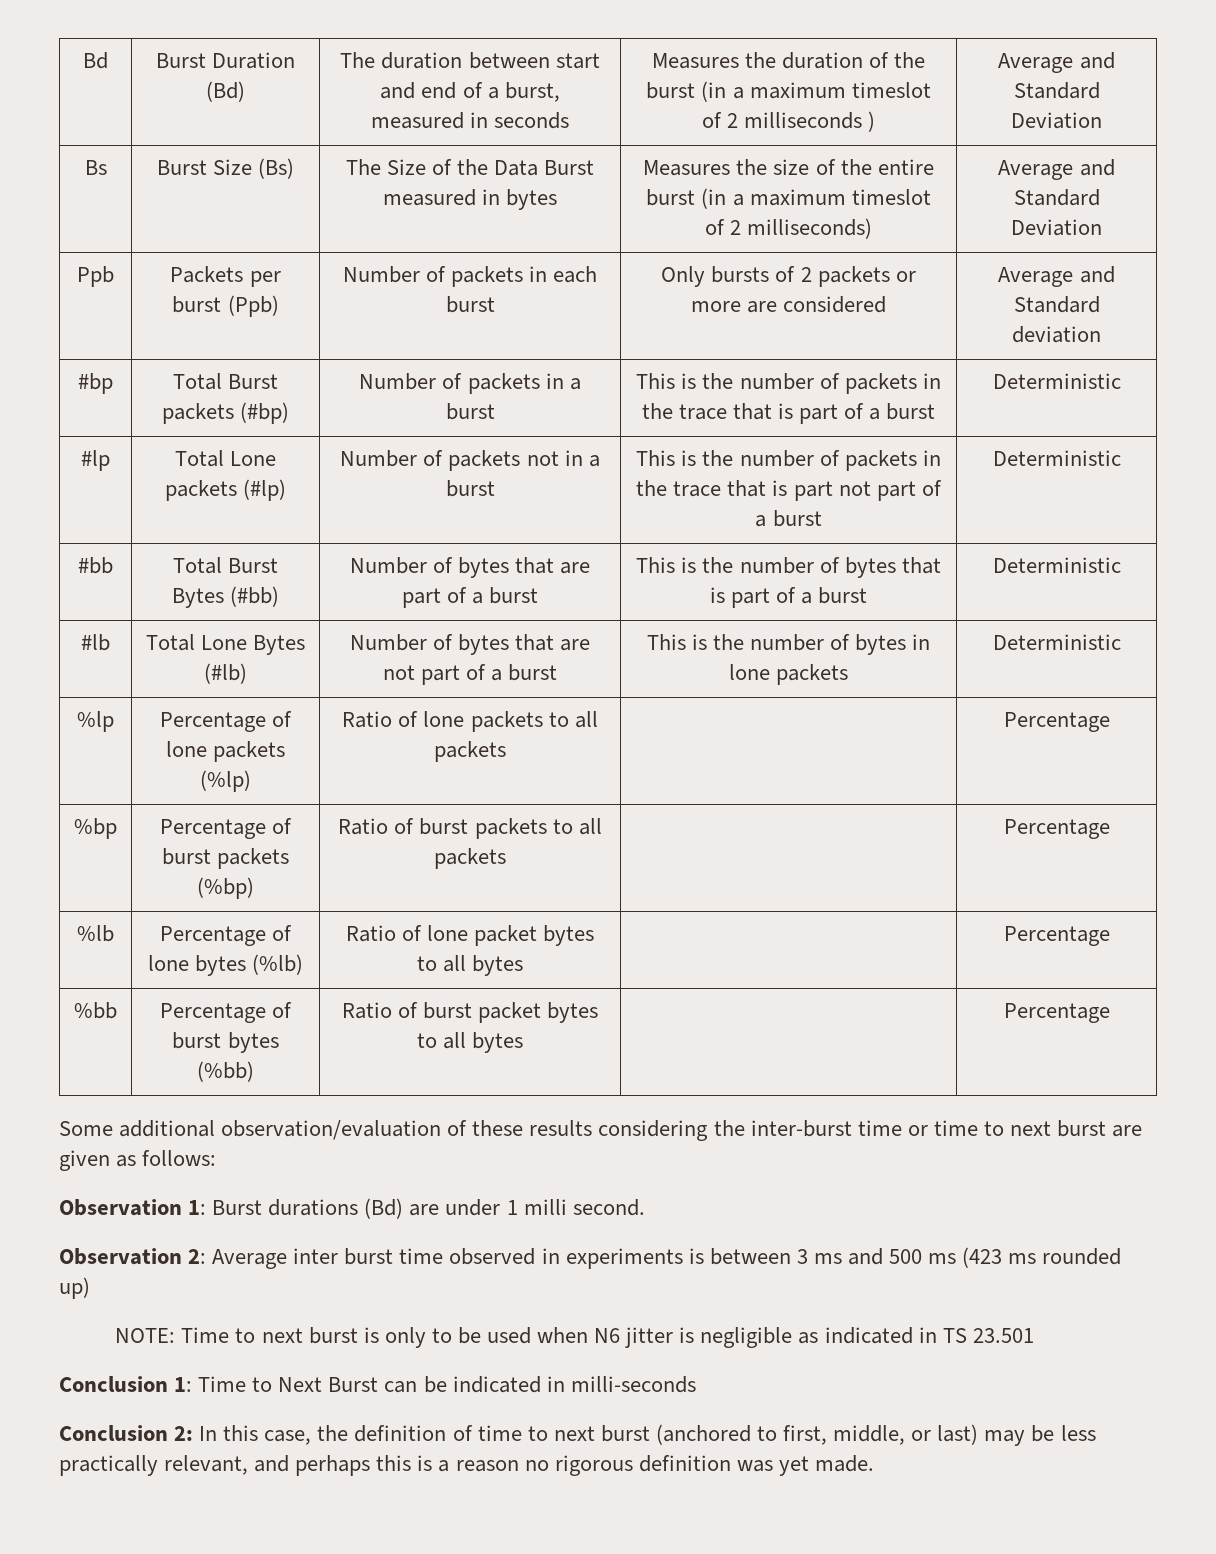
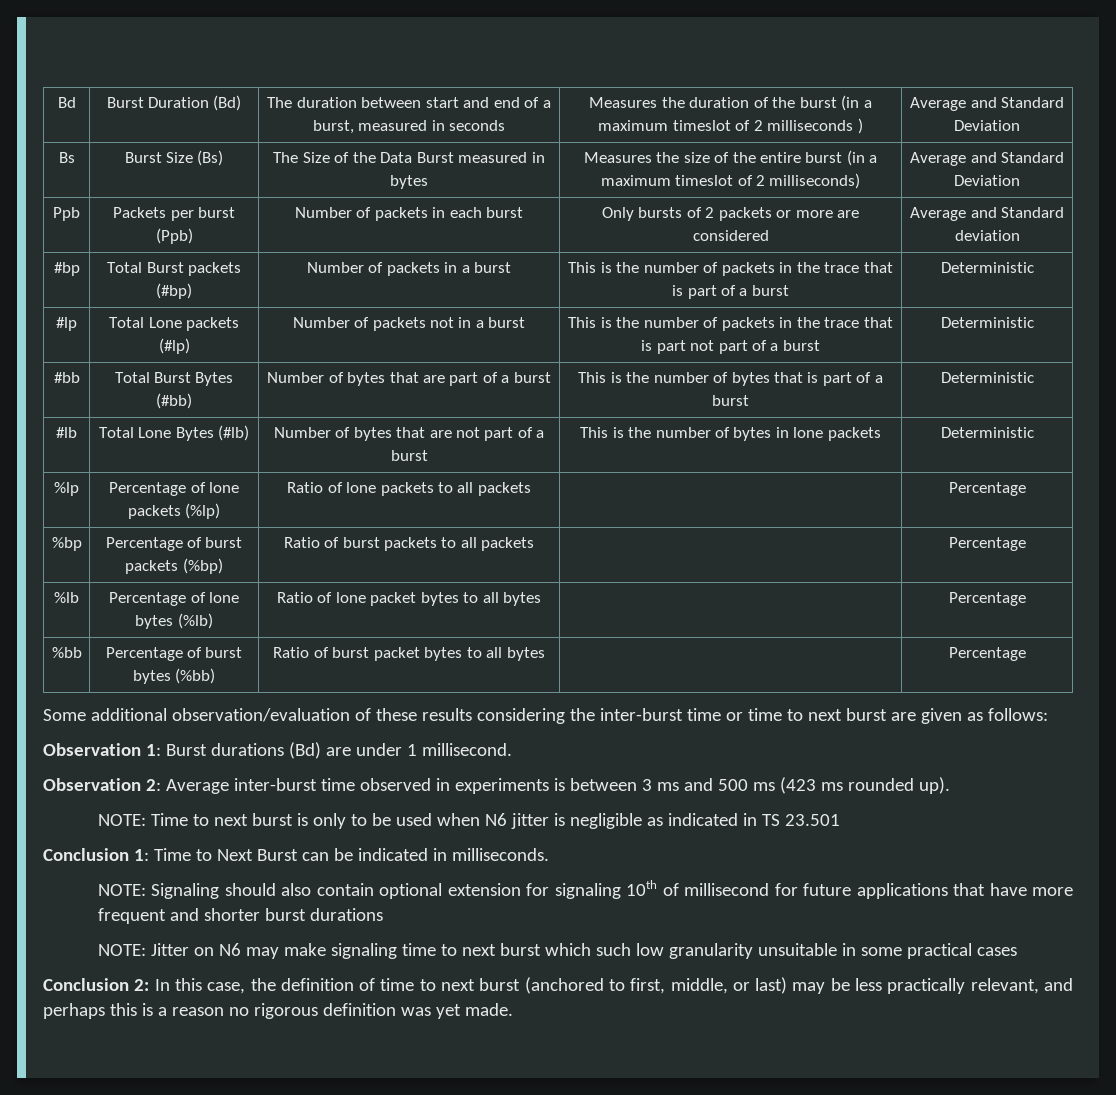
[523,1199,645,1216] milli second. -> [421,743,512,756] millisecond.
[293,1248,394,1265] inter burst -> [233,778,317,791] inter-burst
[59,1277,90,1299] up) -> [918,777,950,794] up).
[570,1376,696,1393] milli-seconds -> [451,848,549,861] [97,880,1074,899] [97,908,383,924] [97,943,1017,959] milliseconds. // NOTE: Signaling should also contain optional extension for signaling 10th of millisecond for future applications that have more frequent and shorter burst durations // NOTE: Jitter on N6 may make signaling time to next burst which such low granularity unsuitable in some practical cases

